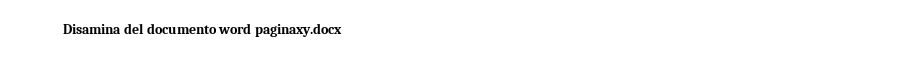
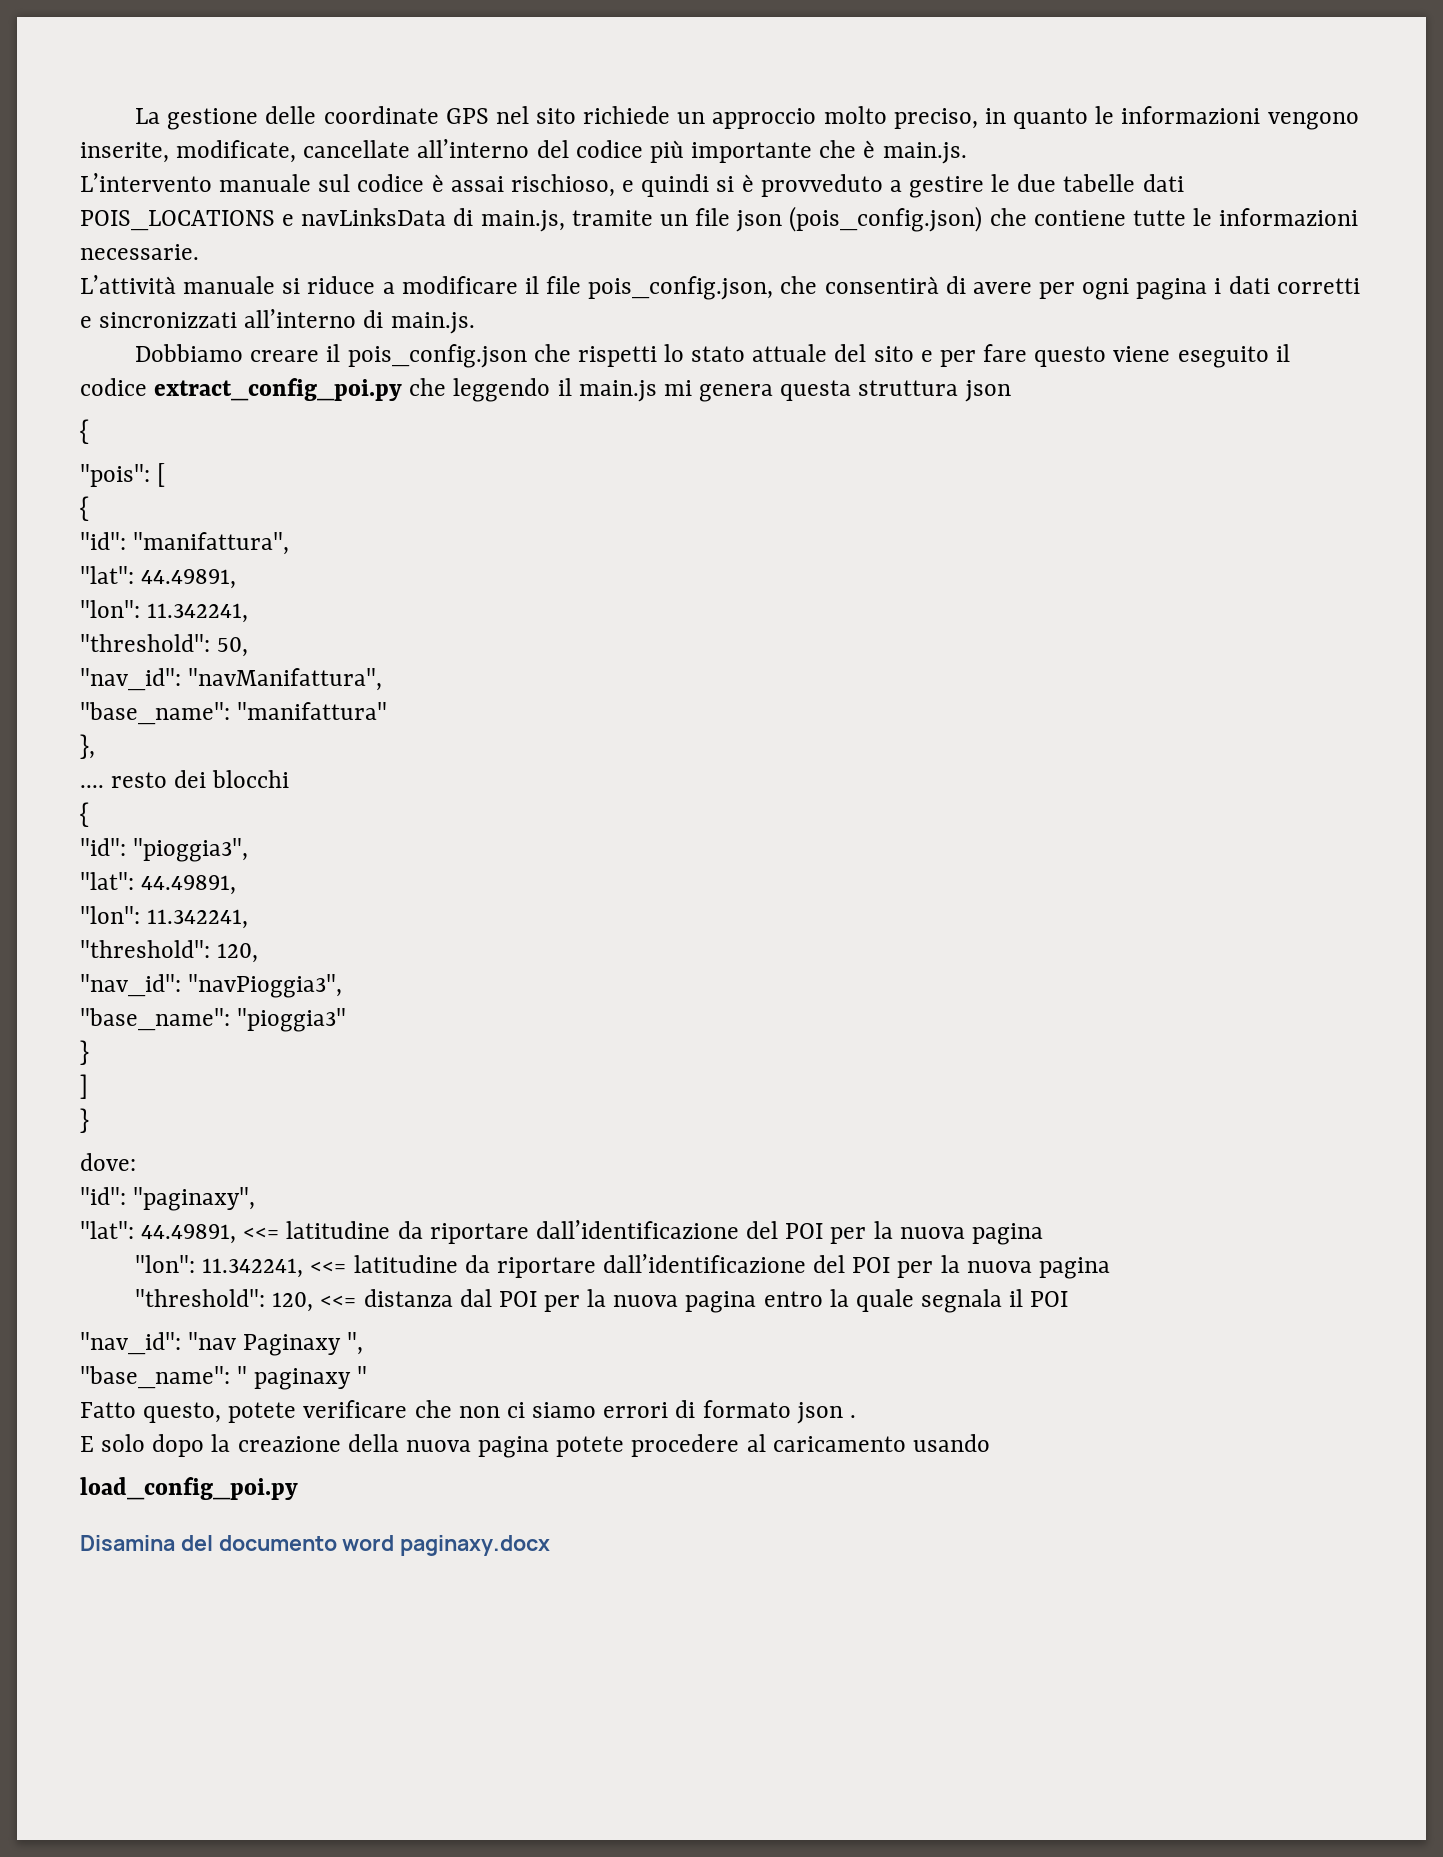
(63, 29) none -> [135,106,1359,130] [80,139,967,164] [80,173,1184,198] [80,206,1359,232] [80,244,199,260] [80,275,1360,300] [80,309,475,334] [135,344,1290,368] [80,378,1011,402] [80,419,89,444] [80,463,166,487] [80,496,89,521] [80,532,290,555] [80,566,237,589] [80,600,249,623] [80,634,249,657] [80,668,383,691] [80,702,388,725] [80,734,95,759] [80,770,290,788] [80,802,89,827] [80,838,249,862] [80,872,237,895] [80,906,249,929] [80,940,259,963] [80,974,343,998] [80,1008,347,1032] [80,1040,89,1065] [80,1074,88,1099] [80,1108,89,1133] [80,1153,136,1171] [80,1187,256,1211] [80,1220,1043,1245] [135,1254,1110,1279] [135,1289,1069,1313] [80,1332,364,1356] [80,1366,368,1390] [80,1400,856,1424] [80,1434,990,1458] [80,1477,298,1500] La gestione delle coordinate GPS nel sito richiede un approccio molto preciso, in quanto le informazioni vengono inserite, modificate, cancellate all’interno del codice più importante che è main.js. // L’intervento manuale sul codice è assai rischioso, e quindi si è provveduto a gestire le due tabelle dati POIS_LOCATIONS e navLinksData di main.js, tramite un file json (pois_config.json) che contiene tutte le informazioni necessarie. // L’attività manuale si riduce a modificare il file pois_config.json, che consentirà di avere per ogni pagina i dati corretti e sincronizzati all’interno di main.js. // Dobbiamo creare il pois_config.json che rispetti lo stato attuale del sito e per fare questo viene eseguito il codice extract_config_poi.py che leggendo il main.js mi genera questa struttura json // { // "pois": [ // { // "id": "manifattura", // "lat": 44.49891, // "lon": 11.342241, // "threshold": 50, // "nav_id": "navManifattura", // "base_name": "manifattura" // }, // .... resto dei blocchi // { // "id": "pioggia3", // "lat": 44.49891, // "lon": 11.342241, // "threshold": 120, // "nav_id": "navPioggia3", // "base_name": "pioggia3" // } // ] // } // dove: // "id": "paginaxy", // "lat": 44.49891, <<= latitudine da riportare dall’identificazione del POI per la nuova pagina // "lon": 11.342241, <<= latitudine da riportare dall’identificazione del POI per la nuova pagina // "threshold": 120, <<= distanza dal POI per la nuova pagina entro la quale segnala il POI // "nav_id": "nav Paginaxy ", // "base_name": " paginaxy " // Fatto questo, potete verificare che non ci siamo errori di formato json . // E solo dopo la creazione della nuova pagina potete procedere al caricamento usando // load_config_poi.py //

